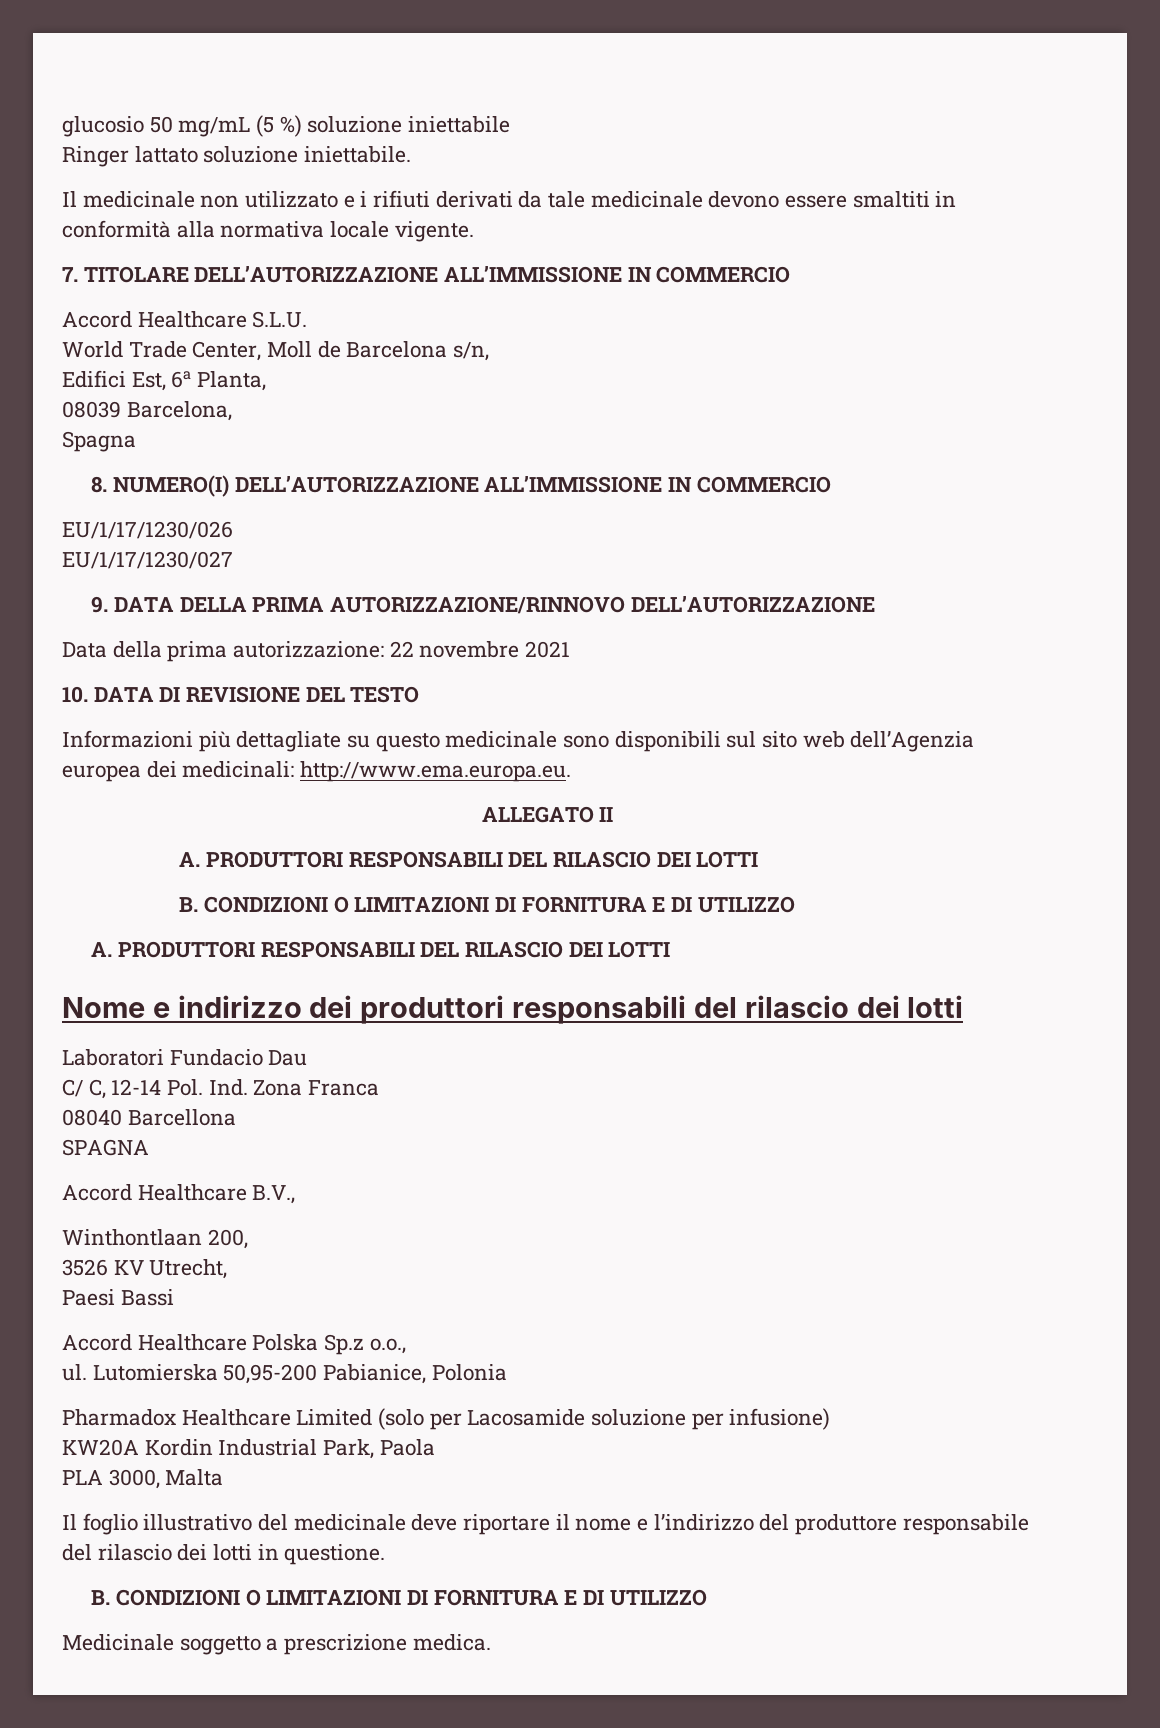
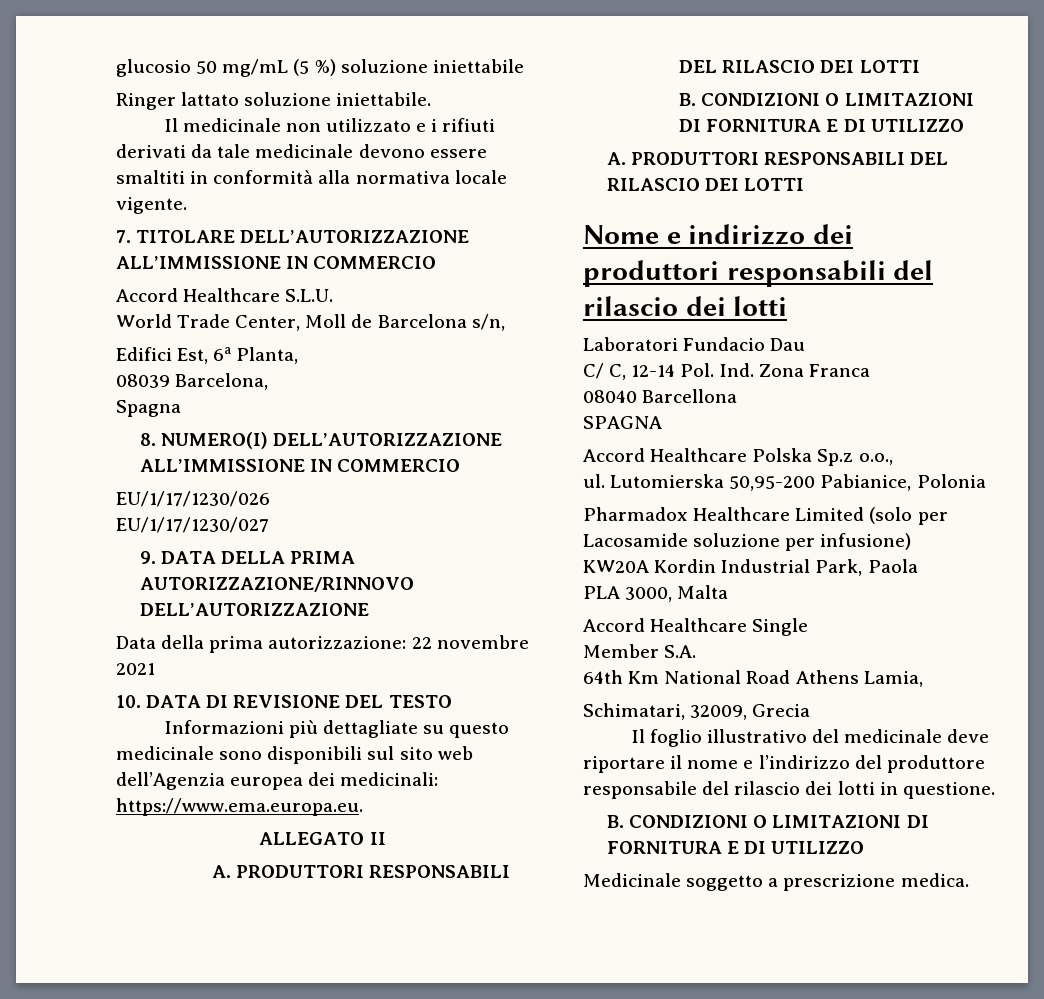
[300,761,572,782] http://www.ema.europa.eu. -> [116,798,363,816] https://www.ema.europa.eu.
[62,1184,296,1204] [62,1229,248,1249] [62,1259,228,1279] [62,1289,174,1306] // Accord Healthcare B.V., // Winthontlaan 200, // 3526 KV Utrecht, // Paesi Bassi -> (662, 422) none
(224, 1477) none -> [583,618,809,636] [583,644,697,658] [583,670,923,687] [583,703,811,720] // Accord Healthcare Single // Member S.A. // 64th Km National Road Athens Lamia, // Schimatari, 32009, Grecia

